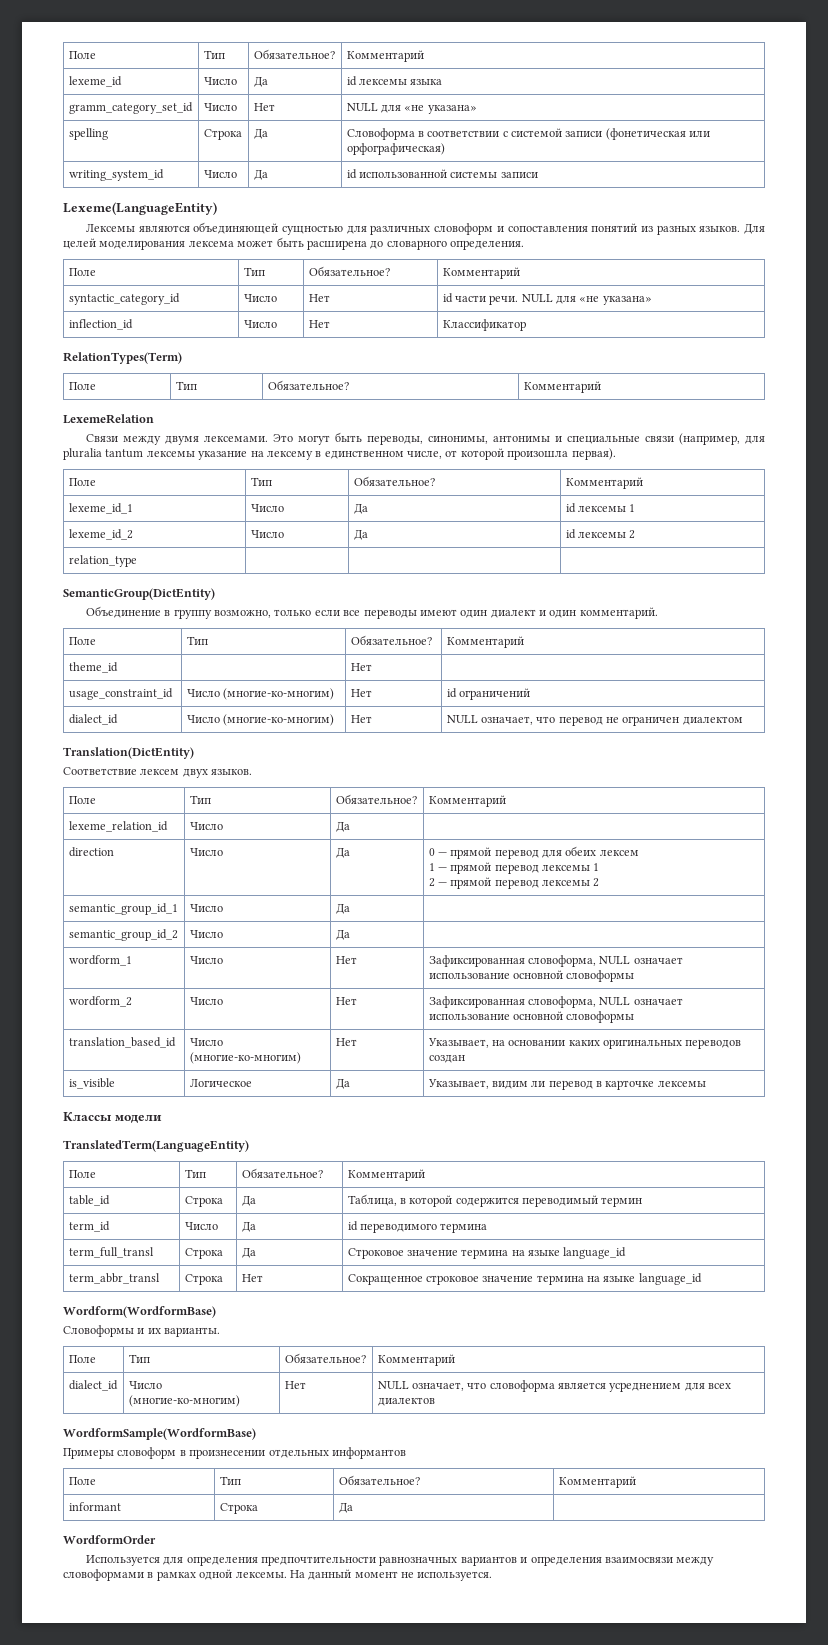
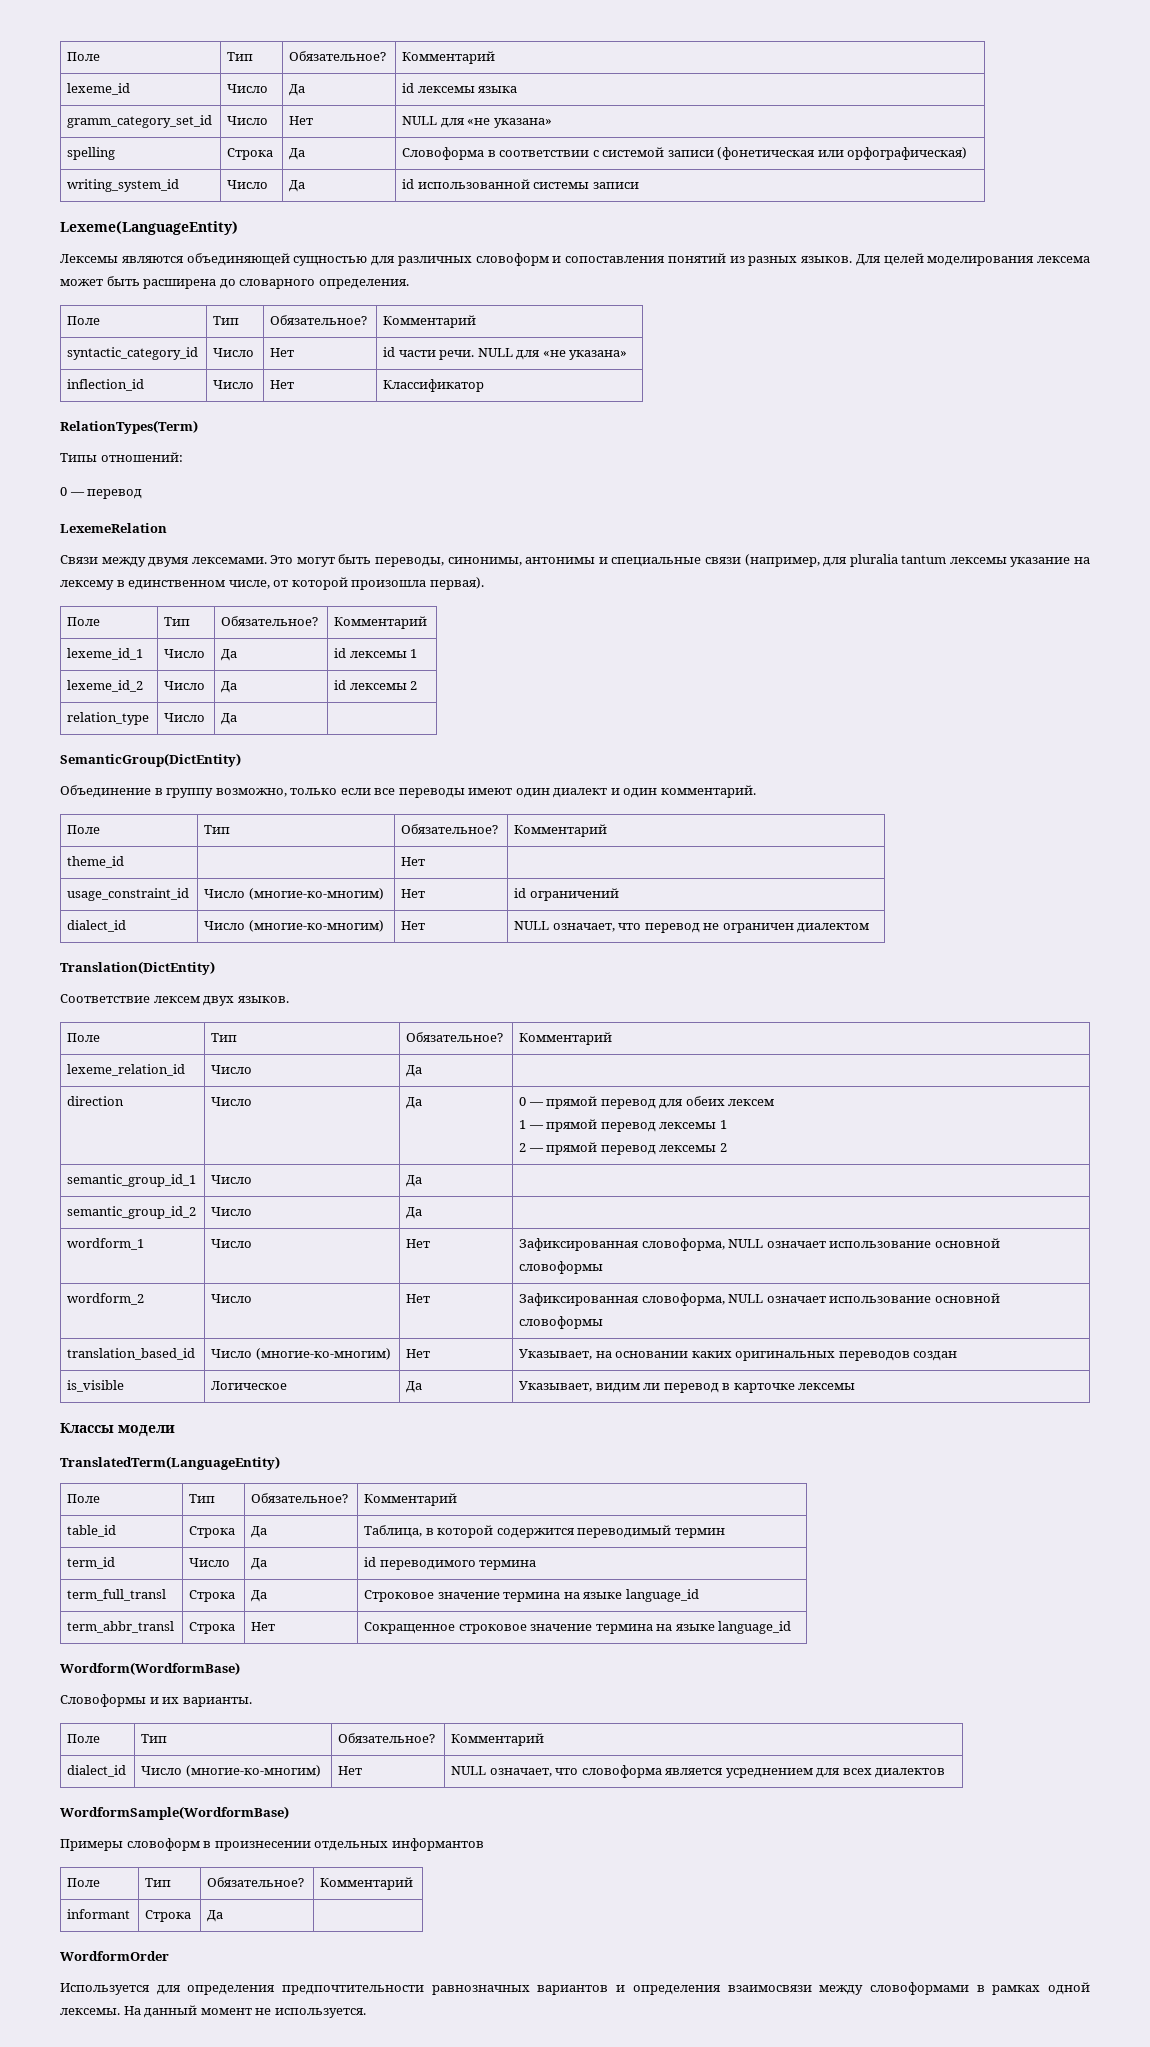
[68,382,96,390] [175,381,197,390] [267,380,349,390] [523,381,601,393] // Поле | Тип | Обязательное? | Комментарий -> [60,452,183,462] [60,487,143,499] // Типы отношений: // 0 — перевод
(137, 561) | -> [164,713,206,722] [221,713,238,725] Число | Да

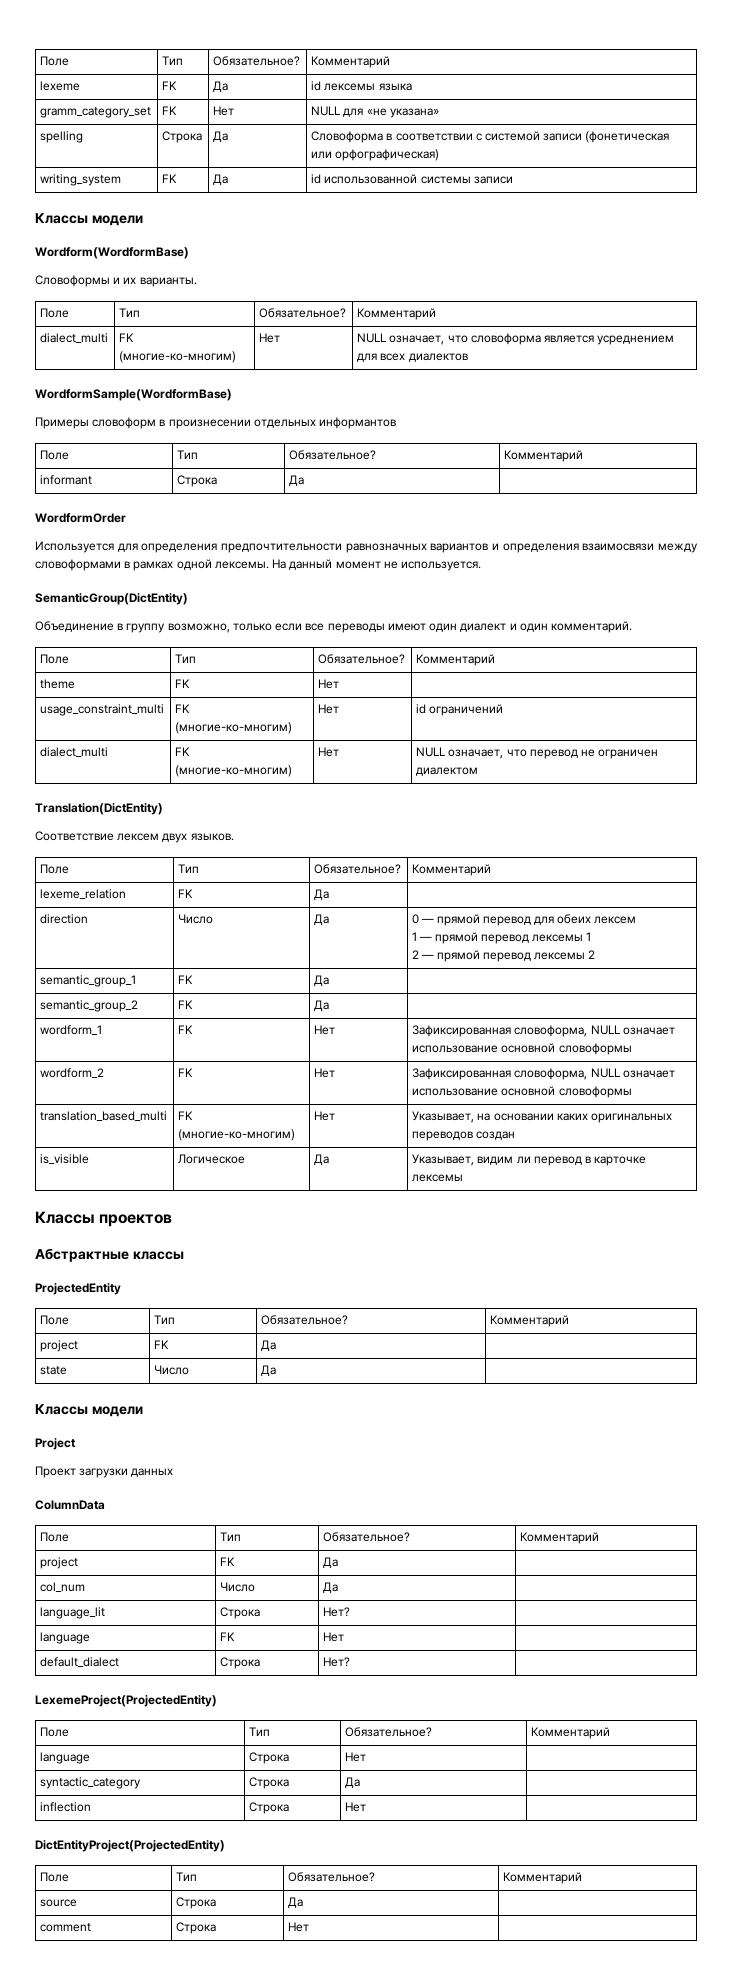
[67,52,101,61] [227,52,254,61] [289,51,387,61] [402,51,496,64] [67,83,131,95] [227,84,269,93] Поле | Тип | Обязательное? | Комментарий // lexeme_id | Число -> [40,56,70,66] [162,56,184,65] [213,56,301,66] [311,56,391,68] [40,81,81,91] [162,81,178,90] Поле | Тип | Обязательное? | Комментарий // lexeme | FK
[67,115,213,128] [227,116,269,125] gramm_category_set_id | Число -> [40,107,152,118] [162,106,178,115] gramm_category_set | FK
[67,179,180,192] [227,180,269,189] writing_system_id | Число -> [40,174,122,186] [162,174,178,183] writing_system | FK
[60,221,238,235] [60,253,1090,266] [60,276,409,289] [67,316,101,325] [213,316,240,325] [270,315,368,325] [383,315,477,328] [67,347,199,360] [213,348,255,357] [270,348,295,357] [383,347,628,360] [67,379,145,391] [213,380,255,389] [270,380,295,389] [383,379,485,392] [60,420,198,434] [60,452,183,462] [60,487,143,499] [60,523,167,533] [60,554,1090,567] [60,577,484,590] [67,617,101,626] [164,617,191,626] [221,616,319,626] [334,616,428,629] [67,648,144,660] [164,649,206,658] [221,649,238,661] [334,648,418,658] [67,680,144,692] [164,681,206,690] [221,681,238,693] [334,680,418,690] [67,712,150,725] [164,713,206,722] [221,713,238,725] [60,753,241,767] [60,785,756,798] [67,825,101,834] [204,825,231,834] [401,824,499,834] [514,824,608,837] [67,856,125,868] [401,857,426,866] [67,888,190,901] [204,888,384,900] [401,889,426,898] [514,888,619,901] [67,920,127,932] [204,920,384,932] [401,921,426,930] [514,921,870,933] [60,961,215,975] [60,994,289,1006] [67,1033,101,1042] [211,1033,238,1042] [406,1032,504,1042] [519,1032,613,1045] [67,1064,186,1076] [211,1065,253,1074] [406,1065,423,1077] [67,1096,125,1106] [211,1097,253,1106] [406,1097,423,1109] [519,1096,775,1109] [519,1119,727,1132] [519,1142,727,1155] [67,1174,197,1187] [211,1175,253,1184] [406,1175,423,1187] [67,1206,197,1219] [211,1207,253,1216] [406,1207,423,1219] [67,1238,145,1250] [211,1239,253,1248] [406,1239,431,1248] [519,1238,1000,1251] [519,1261,604,1274] [67,1293,145,1305] [211,1294,253,1303] [406,1294,431,1303] [519,1293,1000,1306] [519,1316,604,1329] [67,1348,196,1360] [211,1348,391,1360] [406,1349,431,1358] [519,1349,958,1361] [67,1380,125,1392] [211,1381,288,1390] [406,1381,423,1393] [519,1381,856,1393] [60,1423,175,1437] [60,1456,280,1470] [67,1494,101,1503] [189,1494,216,1503] [251,1493,349,1503] [364,1493,458,1506] [67,1525,117,1537] [189,1526,236,1538] [251,1526,268,1538] [364,1525,725,1538] [67,1557,116,1569] [189,1558,231,1567] [251,1558,268,1570] [364,1557,537,1570] [67,1589,167,1601] [189,1590,236,1602] [251,1590,268,1602] [364,1589,699,1602] [67,1621,175,1633] [189,1622,236,1634] [251,1622,276,1631] [364,1621,792,1634] Lexeme(LanguageEntity) // Лексемы являются объединяющей сущностью для различных словоформ и сопоставления понятий из разных языков. Для целей моделирования лексема может быть расширена до словарного определения. // Поле | Тип | Обязательное? | Комментарий // syntactic_category_id | Число | Нет | id части речи. NULL для «не указана» // inflection_id | Число | Нет | Классификатор // RelationTypes(Term) // Типы отношений: // 0 — перевод // LexemeRelation // Связи между двумя лексемами. Это могут быть переводы, синонимы, антонимы и специальные связи (например, для pluralia tantum лексемы указание на лексему в единственном числе, от которой произошла первая). // Поле | Тип | Обязательное? | Комментарий // lexeme_id_1 | Число | Да | id лексемы 1 // lexeme_id_2 | Число | Да | id лексемы 2 // relation_type | Число | Да | // SemanticGroup(DictEntity) // Объединение в группу возможно, только если все переводы имеют один диалект и один комментарий. // Поле | Тип | Обязательное? | Комментарий // theme_id | | Нет | // usage_constraint_id | Число (многие-ко-многим) | Нет | id ограничений // dialect_id | Число (многие-ко-многим) | Нет | NULL означает, что перевод не ограничен диалектом // Translation(DictEntity) // Соответствие лексем двух языков. // Поле | Тип | Обязательное? | Комментарий // lexeme_relation_id | Число | Да | // direction | Число | Да | 0 — прямой перевод для обеих лексем // 1 — прямой перевод лексемы 1 // 2 — прямой перевод лексемы 2 // semantic_group_id_1 | Число | Да | // semantic_group_id_2 | Число | Да | // wordform_1 | Число | Нет | Зафиксированная словоформа, NULL означает использование основной словоформы // wordform_2 | Число | Нет | Зафиксированная словоформа, NULL означает использование основной словоформы // translation_based_id | Число (многие-ко-многим) | Нет | Указывает, на основании каких оригинальных переводов создан // is_visible | Логическое | Да | Указывает, видим ли перевод в карточке лексемы // Классы модели // TranslatedTerm(LanguageEntity) // Поле | Тип | Обязательное? | Комментарий // table_id | Строка | Да | Таблица, в которой содержится переводимый термин // term_id | Число | Да | id переводимого термина // term_full_transl | Строка | Да | Строковое значение термина на языке language_id // term_abbr_transl | Строка | Нет | Сокращенное строковое значение термина на языке language_id -> [35,213,143,226] Классы модели
[67,1765,127,1777] [141,1766,183,1775] dialect_id | Число -> [40,333,109,343] [119,333,135,342] dialect_multi | FK
(366, 2013) none -> [35,593,188,605] [35,621,633,633] [40,654,70,664] [175,654,197,663] [318,654,406,664] [416,654,496,666] [40,679,76,689] [175,679,191,688] [318,679,340,689] [40,704,165,716] [175,704,191,713] [175,722,293,734] [318,704,340,714] [416,704,504,716] [40,747,109,757] [175,747,191,756] [175,765,293,777] [318,747,340,757] [416,747,659,759] [416,767,479,776] [35,803,163,815] [35,831,234,843] [40,864,70,874] [178,864,200,873] [314,864,402,874] [412,864,492,876] [40,889,127,899] [178,889,194,898] [314,889,330,901] [40,914,89,924] [178,914,214,924] [314,914,330,926] [412,914,637,926] [412,932,592,944] [412,950,596,962] [40,975,137,987] [178,975,194,984] [314,975,330,987] [40,1000,139,1012] [178,1000,194,1009] [314,1000,330,1012] [40,1025,103,1035] [178,1025,194,1034] [314,1025,336,1035] [412,1025,675,1037] [412,1043,632,1055] [40,1068,105,1078] [178,1068,194,1077] [314,1068,336,1078] [412,1068,675,1080] [412,1086,632,1098] [40,1111,168,1121] [178,1111,194,1120] [178,1129,296,1141] [314,1111,336,1121] [412,1111,672,1123] [412,1131,516,1141] [40,1154,90,1164] [178,1154,246,1164] [314,1154,330,1166] [412,1154,647,1166] [412,1174,464,1182] [35,1211,173,1227] [35,1248,184,1262] [35,1283,121,1295] [40,1315,70,1325] [154,1315,176,1324] [261,1315,349,1325] [490,1315,570,1327] [40,1340,79,1352] [154,1340,170,1349] [261,1340,277,1352] [40,1366,68,1375] [154,1365,190,1375] [261,1365,277,1377] [35,1404,143,1417] [35,1438,76,1450] [35,1466,174,1478] [35,1500,105,1510] [40,1532,70,1542] [220,1532,242,1541] [323,1532,411,1542] [520,1532,600,1544] [40,1557,79,1569] [220,1557,236,1566] [323,1557,339,1569] [40,1582,86,1592] [220,1582,256,1592] [323,1582,339,1594] [40,1607,106,1619] [220,1607,261,1619] [323,1607,351,1617] [40,1632,91,1644] [220,1632,236,1641] [323,1632,345,1642] [40,1657,120,1667] [220,1657,261,1669] [323,1657,351,1667] [35,1695,217,1707] [40,1727,70,1737] [249,1727,271,1736] [345,1727,433,1737] [531,1727,611,1739] [40,1752,91,1764] [249,1752,290,1764] [345,1752,367,1762] [40,1777,142,1789] [249,1777,290,1789] [345,1777,361,1789] [40,1802,92,1812] [249,1802,290,1814] [345,1802,367,1812] [35,1840,225,1852] [40,1872,70,1882] [176,1872,198,1881] [288,1872,376,1882] [503,1872,583,1884] [40,1899,78,1907] [176,1897,217,1909] [288,1897,304,1909] [40,1923,92,1932] [176,1922,217,1934] [288,1922,310,1932] // SemanticGroup(DictEntity) // Объединение в группу возможно, только если все переводы имеют один диалект и один комментарий. // Поле | Тип | Обязательное? | Комментарий // theme | FK | Нет | // usage_constraint_multi | FK (многие-ко-многим) | Нет | id ограничений // dialect_multi | FK (многие-ко-многим) | Нет | NULL означает, что перевод не ограничен диалектом // Translation(DictEntity) // Соответствие лексем двух языков. // Поле | Тип | Обязательное? | Комментарий // lexeme_relation | FK | Да | // direction | Число | Да | 0 — прямой перевод для обеих лексем // 1 — прямой перевод лексемы 1 // 2 — прямой перевод лексемы 2 // semantic_group_1 | FK | Да | // semantic_group_2 | FK | Да | // wordform_1 | FK | Нет | Зафиксированная словоформа, NULL означает использование основной словоформы // wordform_2 | FK | Нет | Зафиксированная словоформа, NULL означает использование основной словоформы // translation_based_multi | FK (многие-ко-многим) | Нет | Указывает, на основании каких оригинальных переводов создан // is_visible | Логическое | Да | Указывает, видим ли перевод в карточке лексемы // Классы проектов // Абстрактные классы // ProjectedEntity // Поле | Тип | Обязательное? | Комментарий // project | FK | Да | // state | Число | Да | // Классы модели // Project // Проект загрузки данных // ColumnData // Поле | Тип | Обязательное? | Комментарий // project | FK | Да | // col_num | Число | Да | // language_lit | Строка | Нет? | // language | FK | Нет | // default_dialect | Строка | Нет? | // LexemeProject(ProjectedEntity) // Поле | Тип | Обязательное? | Комментарий // language | Строка | Нет | // syntactic_category | Строка | Да | // inflection | Строка | Нет | // DictEntityProject(ProjectedEntity) // Поле | Тип | Обязательное? | Комментарий // source | Строка | Да | // comment | Строка | Нет |

